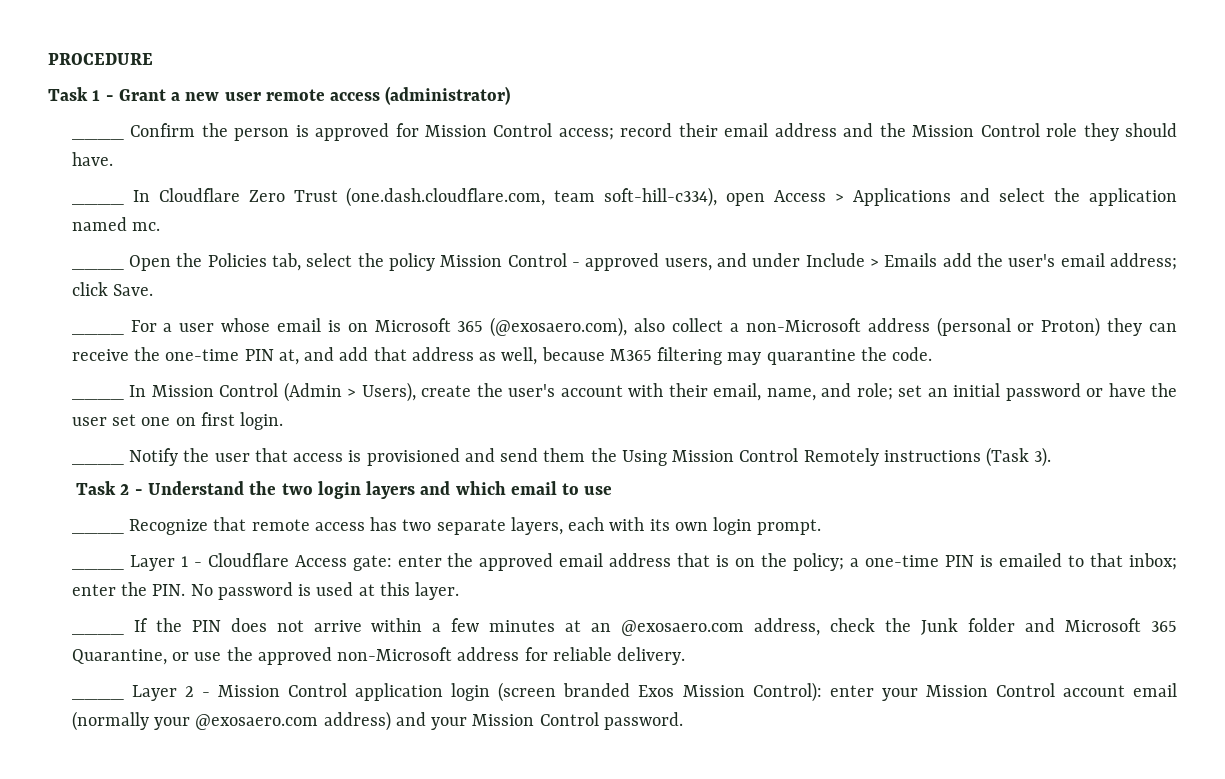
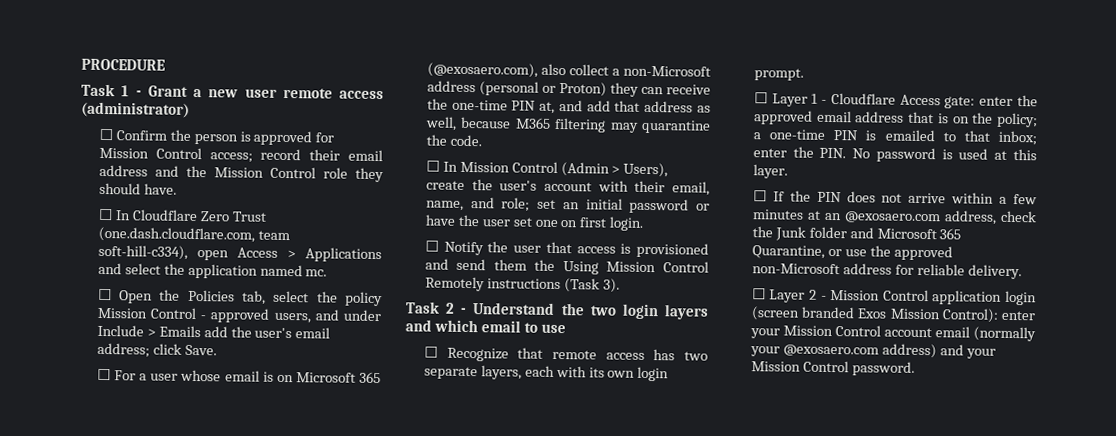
[71,137,124,140] ____ -> [98,128,113,141] ☐
[71,202,124,205] ____ -> [97,208,113,221] ☐
[71,267,124,270] ____ -> [97,288,112,301] ☐
[71,332,124,335] ____ -> [96,368,111,381] ☐
[71,397,124,400] ____ -> [425,160,440,172] ☐
[71,462,124,465] ____ -> [424,240,439,252] ☐
[71,531,124,534] ____ -> [423,346,438,358] ☐
[71,567,124,570] ____ -> [753,92,768,104] ☐
[71,632,124,635] ____ -> [752,190,767,202] ☐
[71,697,124,700] ____ -> [751,288,766,300] ☐

